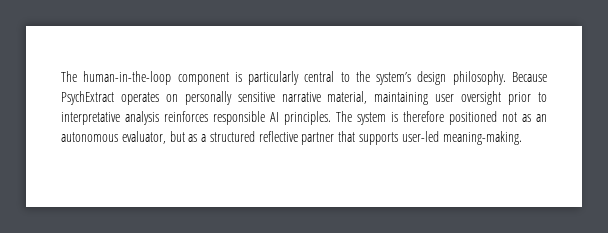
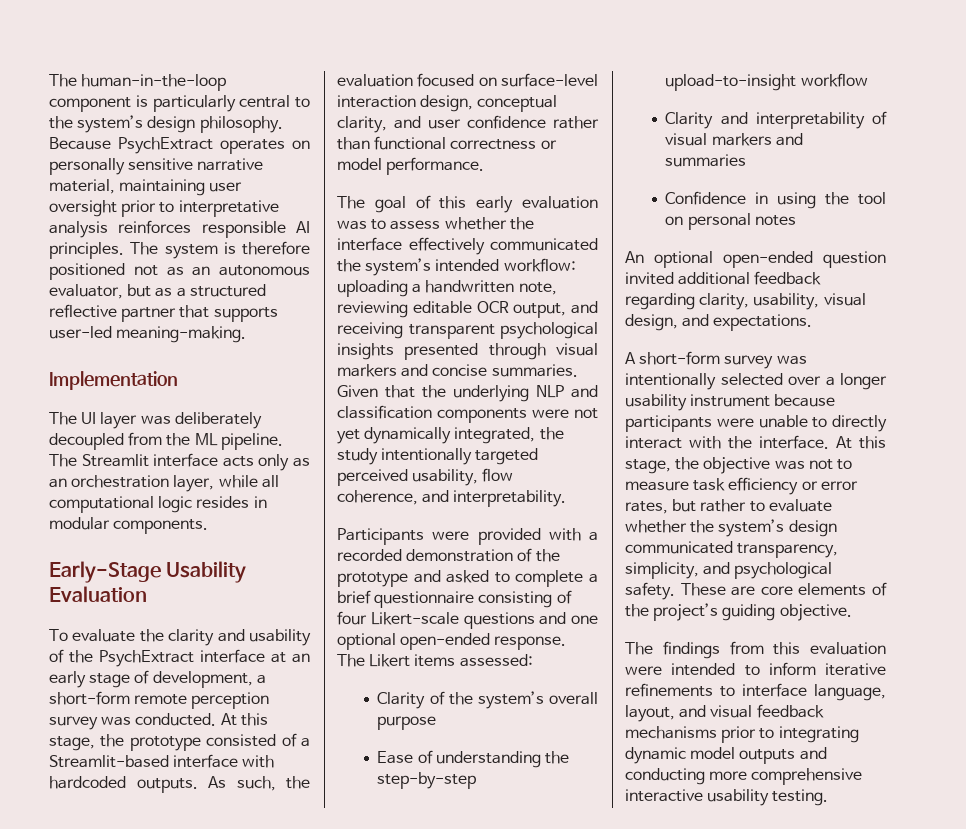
(522, 138) none -> [49,371,178,390] [49,412,262,429] [49,432,283,450] [49,453,310,471] [49,475,279,492] [49,496,267,513] [49,517,209,534] [49,561,247,583] [49,586,147,603] [49,629,311,646] [49,649,310,667] [49,670,266,688] [49,691,270,709] [49,713,268,730] [49,733,310,751] [49,754,275,768] [49,776,310,793] [337,73,598,87] [337,95,558,112] [337,115,599,133] [337,136,557,150] [337,157,485,175] [337,195,598,213] [337,217,534,230] [337,237,598,255] [337,258,576,276] [337,280,557,297] [337,301,598,318] [337,322,598,339] [337,343,598,360] [337,364,578,377] [337,385,598,402] [337,405,598,423] [337,427,564,444] [337,448,539,465] [337,468,514,486] [337,490,567,507] [337,528,598,545] [337,548,560,562] [337,570,598,587] [337,590,572,608] [337,611,598,629] [337,633,567,650] [337,654,533,667] [377,691,598,709] [377,716,437,730] [377,750,570,768] [377,772,477,789] [665,73,868,91] [665,111,887,129] [665,133,803,146] [665,154,747,167] [665,191,886,209] [665,213,796,230] [625,251,886,268] [625,271,822,285] [625,293,866,310] [625,314,813,331] [625,351,807,369] [625,373,887,390] [625,394,836,411] [625,415,887,432] [625,435,886,449] [625,457,852,474] [625,477,858,495] [625,499,832,514] [625,519,837,537] [625,541,839,558] [625,562,833,579] [625,582,887,600] [625,603,852,621] [625,641,886,659] [625,662,886,676] [625,683,886,701] [625,704,824,722] [625,726,859,743] [625,747,827,764] [625,768,863,785] [625,789,829,806] // Implementation // The UI layer was deliberately decoupled from the ML pipeline. The Streamlit interface acts only as an orchestration layer, while all computational logic resides in modular components. // Early-Stage Usability Evaluation // To evaluate the clarity and usability of the PsychExtract interface at an early stage of development, a short-form remote perception survey was conducted. At this stage, the prototype consisted of a Streamlit-based interface with hardcoded outputs. As such, the evaluation focused on surface-level interaction design, conceptual clarity, and user confidence rather than functional correctness or model performance. // The goal of this early evaluation was to assess whether the interface effectively communicated the system’s intended workflow: uploading a handwritten note, reviewing editable OCR output, and receiving transparent psychological insights presented through visual markers and concise summaries. Given that the underlying NLP and classification components were not yet dynamically integrated, the study intentionally targeted perceived usability, flow coherence, and interpretability. // Participants were provided with a recorded demonstration of the prototype and asked to complete a brief questionnaire consisting of four Likert-scale questions and one optional open-ended response. The Likert items assessed: // Clarity of the system’s overall purpose // Ease of understanding the step-by-step upload-to-insight workflow // Clarity and interpretability of visual markers and summaries // Confidence in using the tool on personal notes // An optional open-ended question invited additional feedback regarding clarity, usability, visual design, and expectations. // A short-form survey was intentionally selected over a longer usability instrument because participants were unable to directly interact with the interface. At this stage, the objective was not to measure task efficiency or error rates, but rather to evaluate whether the system’s design communicated transparency, simplicity, and psychological safety. These are core elements of the project’s guiding objective. // The findings from this evaluation were intended to inform iterative refinements to interface language, layout, and visual feedback mechanisms prior to integrating dynamic model outputs and conducting more comprehensive interactive usability testing.

